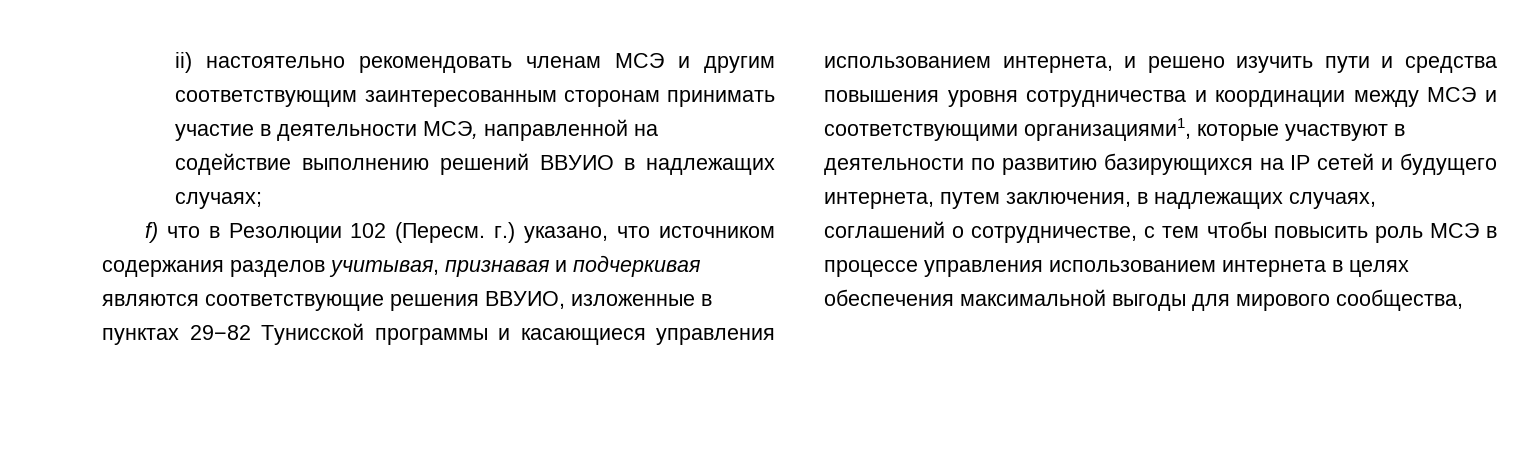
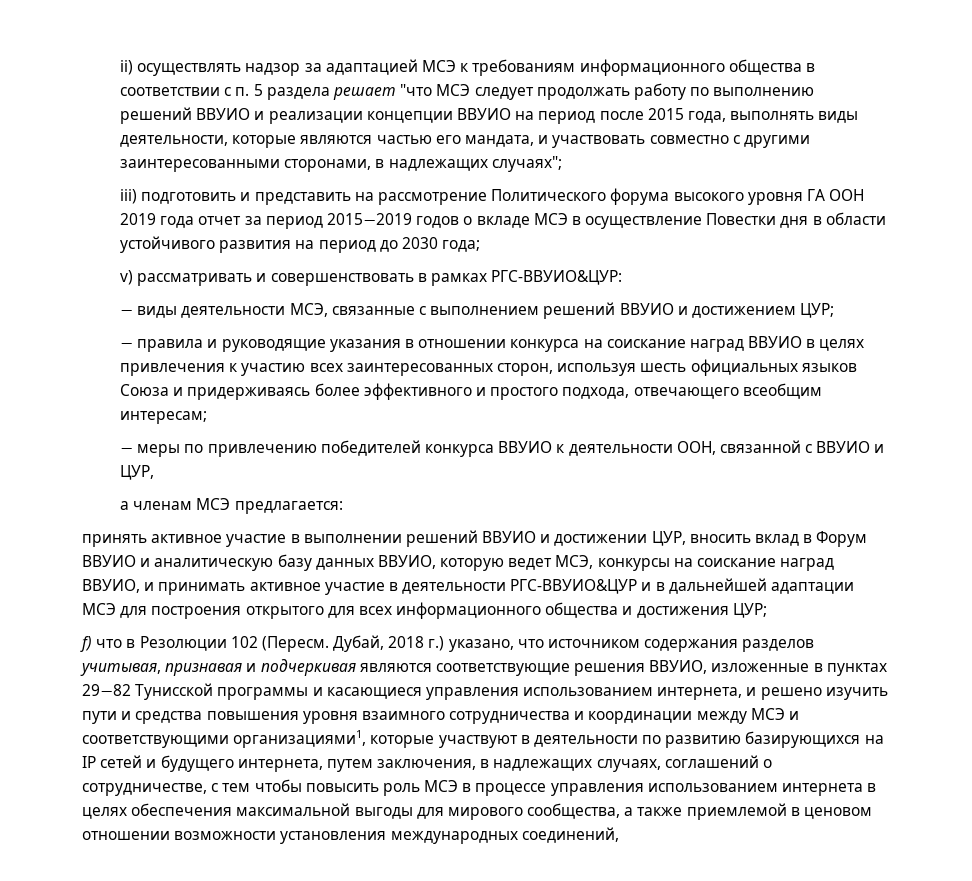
[206,53,775,73] [175,90,775,107] [175,119,659,141] [175,153,775,175] [175,192,263,209] настоятельно рекомендовать членам МСЭ и другим соответствующим заинтересованным сторонам принимать участие в деятельности МСЭ, направленной на содействие выполнению решений ВВУИО в надлежащих случаях; -> [137,59,815,76] [120,83,815,100] [120,107,859,124] [120,135,810,148] [120,156,562,172] [120,188,865,205] [120,212,886,229] [120,236,481,253] [120,270,623,286] [120,302,835,319] [120,336,865,352] [120,359,857,376] [120,383,822,400] [120,411,208,424] [120,440,885,457] [120,465,155,480] [120,498,343,514] [82,530,868,547] [82,554,835,571] [82,578,855,595] [82,602,767,619] осуществлять надзор за адаптацией МСЭ к требованиям информационного общества в соответствии с п. 5 раздела решает "что МСЭ следует продолжать работу по выполнению решений ВВУИО и реализации концепции ВВУИО на период после 2015 года, выполнять виды деятельности, которые являются частью его мандата, и участвовать совместно с другими заинтересованными сторонами, в надлежащих случаях"; // iii) подготовить и представить на рассмотрение Политического форума высокого уровня ГА ООН 2019 года отчет за период 2015−2019 годов о вкладе МСЭ в осуществление Повестки дня в области устойчивого развития на период до 2030 года; // v) рассматривать и совершенствовать в рамках РГС-ВВУИО&ЦУР: // − виды деятельности МСЭ, связанные с выполнением решений ВВУИО и достижением ЦУР; // − правила и руководящие указания в отношении конкурса на соискание наград ВВУИО в целях привлечения к участию всех заинтересованных сторон, используя шесть официальных языков Союза и придерживаясь более эффективного и простого подхода, отвечающего всеобщим интересам; // − меры по привлечению победителей конкурса ВВУИО к деятельности ООН, связанной с ВВУИО и ЦУР, // а членам МСЭ предлагается: // принять активное участие в выполнении решений ВВУИО и достижении ЦУР, вносить вклад в Форум ВВУИО и аналитическую базу данных ВВУИО, которую ведет МСЭ, конкурсы на соискание наград ВВУИО, и принимать активное участие в деятельности РГС-ВВУИО&ЦУР и в дальнейшей адаптации МСЭ для построения открытого для всех информационного общества и достижения ЦУР;
(486, 232) none -> [333,635,425,652] Дубай, 2018
(1018, 98) none -> [361,711,445,720] взаимного
(1463, 300) none -> [624,803,873,820] [82,827,619,844] а также приемлемой в ценовом отношении возможности установления международных соединений,

